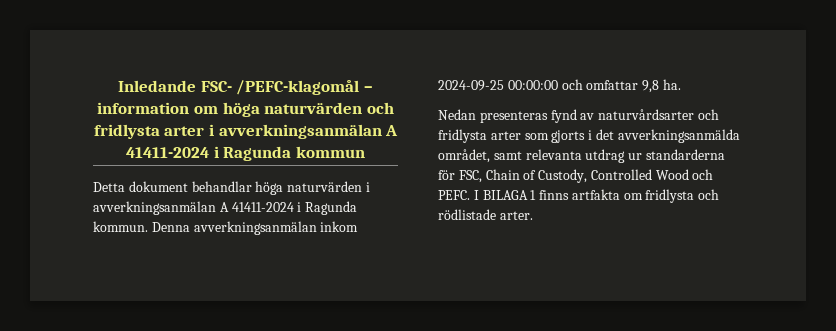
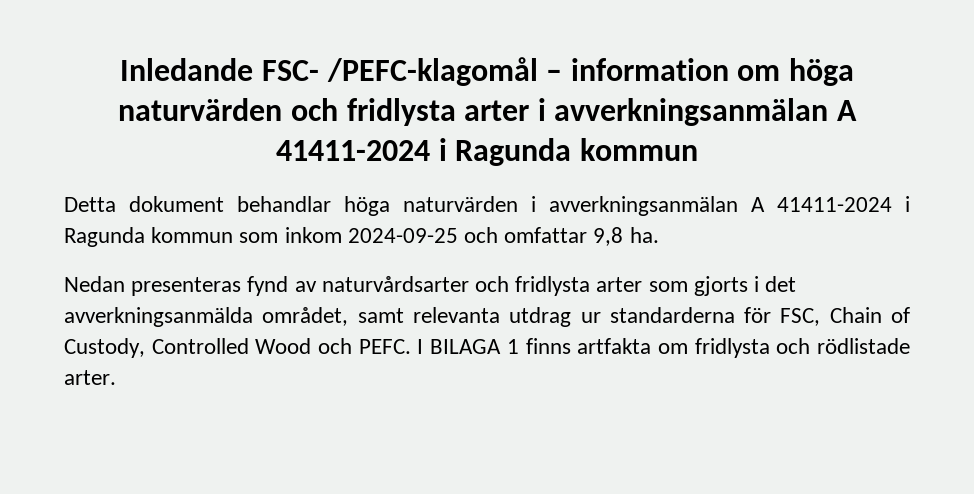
[93,221,317,235] kommun. Denna avverkningsanmälan -> [151,227,279,243] kommun som
[507,80,558,90] 00:00:00 -> (458, 235) none

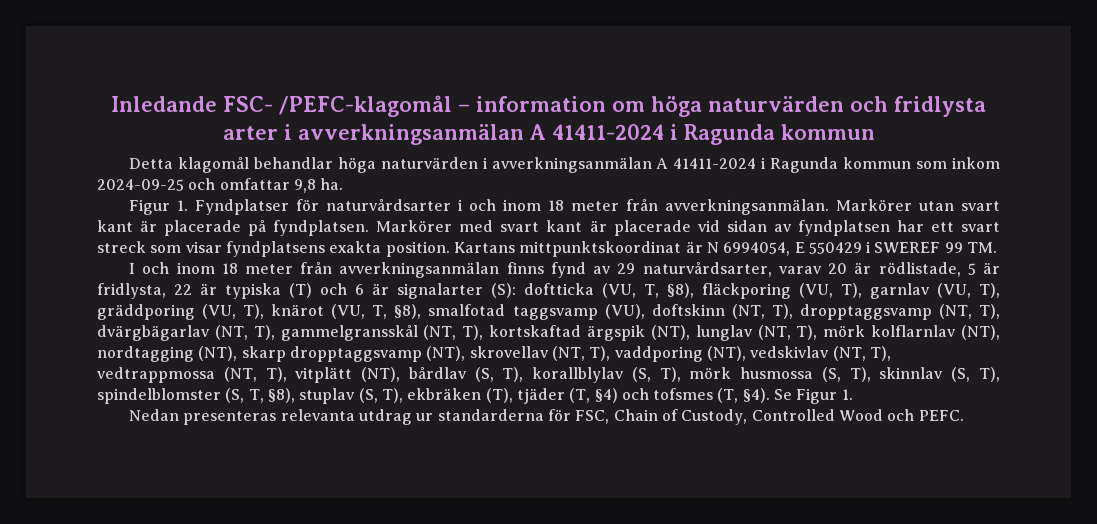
[129,196,224,212] dokument -> [177,157,249,173] klagomål
[64,276,797,296] [64,307,404,327] Nedan presenteras fynd av naturvårdsarter och fridlysta arter som gjorts i det avverkningsanmälda området, samt -> [129,199,1001,215] [97,220,1000,236] [97,241,998,257] [129,262,1000,278] [97,283,1000,299] [97,304,1001,320] [97,325,1001,341] [97,346,891,362] [97,367,1000,383] [97,388,853,404] [129,409,277,425] Figur 1. Fyndplatser för naturvårdsarter i och inom 18 meter från avverkningsanmälan. Markörer utan svart kant är placerade på fyndplatsen. Markörer med svart kant är placerade vid sidan av fyndplatsen har ett svart streck som visar fyndplatsens exakta position. Kartans mittpunktskoordinat är N 6994054, E 550429 i SWEREF 99 TM. // I och inom 18 meter från avverkningsanmälan finns fynd av 29 naturvårdsarter, varav 20 är rödlistade, 5 är fridlysta, 22 är typiska (T) och 6 är signalarter (S): doftticka (VU, T, §8), fläckporing (VU, T), garnlav (VU, T), gräddporing (VU, T), knärot (VU, T, §8), smalfotad taggsvamp (VU), doftskinn (NT, T), dropptaggsvamp (NT, T), dvärgbägarlav (NT, T), gammelgransskål (NT, T), kortskaftad ärgspik (NT), lunglav (NT, T), mörk kolflarnlav (NT), nordtagging (NT), skarp dropptaggsvamp (NT), skrovellav (NT, T), vaddporing (NT), vedskivlav (NT, T), vedtrappmossa (NT, T), vitplätt (NT), bårdlav (S, T), korallblylav (S, T), mörk husmossa (S, T), skinnlav (S, T), spindelblomster (S, T, §8), stuplav (S, T), ekbräken (T), tjäder (T, §4) och tofsmes (T, §4). Se Figur 1. // Nedan presenteras
[417,338,911,358] [64,370,116,385] I BILAGA 1 finns artfakta om fridlysta och rödlistade arter. -> (964, 415) none

